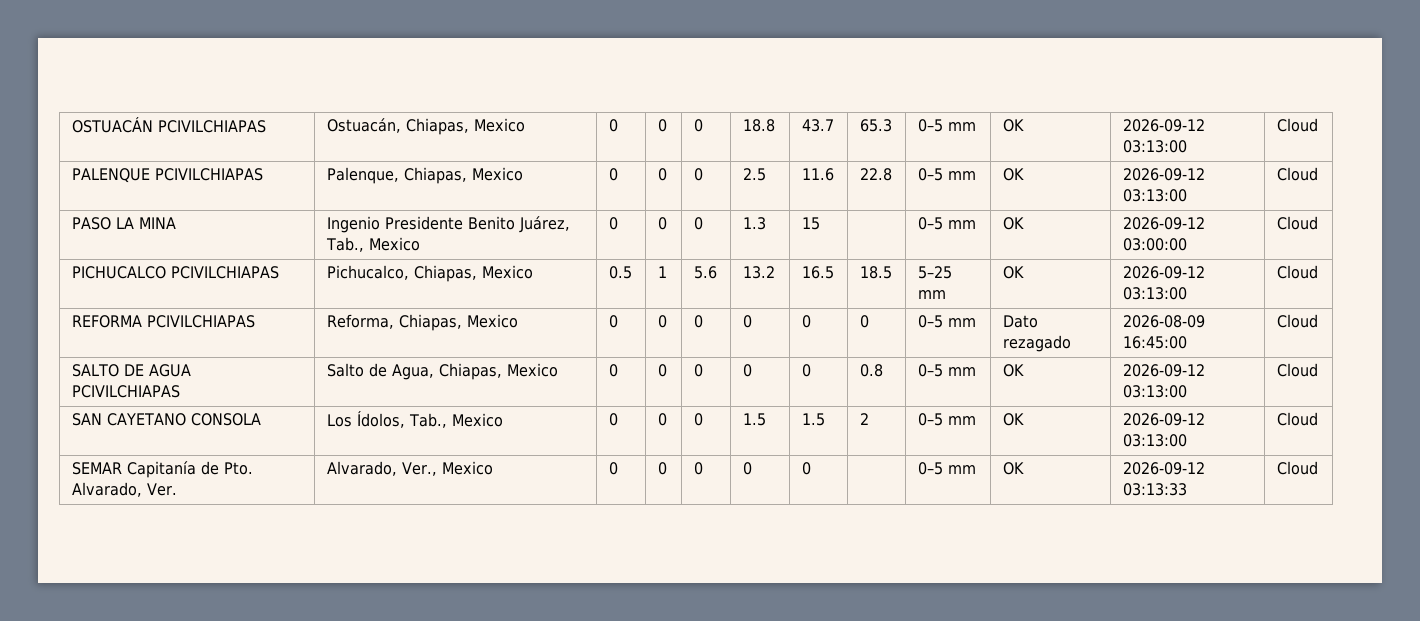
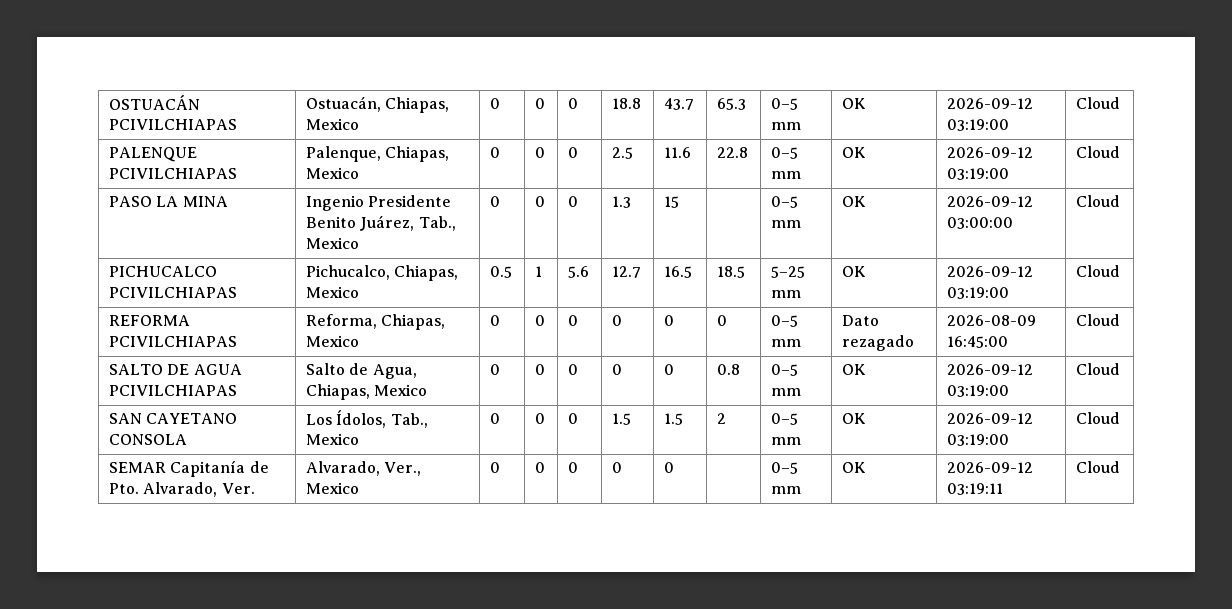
[1122,140,1187,153] 03:13:00 -> [947,119,1010,131] 03:19:00
[1122,189,1187,202] 03:13:00 -> [947,168,1010,180] 03:19:00
[742,266,775,279] 13.2 -> [612,266,642,278] 12.7
[1122,287,1187,300] 03:13:00 -> [947,287,1010,299] 03:19:00
[1122,385,1187,398] 03:13:00 -> [947,385,1010,397] 03:19:00
[1122,434,1187,447] 03:13:00 -> [947,434,1010,446] 03:19:00
[1122,483,1187,496] 03:13:33 -> [947,483,1004,495] 03:19:11

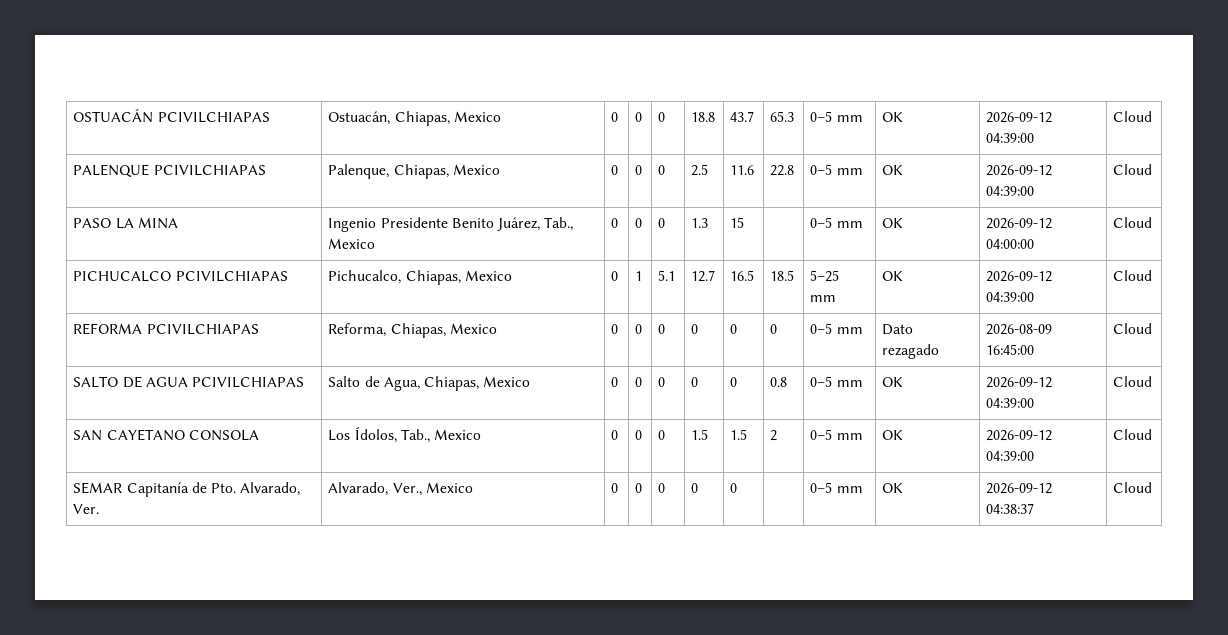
[947,119,1010,131] 03:19:00 -> [986,133,1035,143] 04:39:00
[947,168,1010,180] 03:19:00 -> [986,186,1035,196] 04:39:00
[947,217,1014,229] 03:00:00 -> [986,239,1035,249] 04:00:00
[490,266,513,278] [535,266,543,277] [568,266,590,278] 0.5 | 1 | 5.6 -> [611,271,619,281] [635,271,643,281] [658,270,676,281] 0 | 1 | 5.1
[947,287,1010,299] 03:19:00 -> [986,292,1035,302] 04:39:00
[947,385,1010,397] 03:19:00 -> [986,398,1035,408] 04:39:00
[947,434,1010,446] 03:19:00 -> [986,451,1035,461] 04:39:00
[947,483,1004,495] 03:19:11 -> [986,503,1035,514] 04:38:37

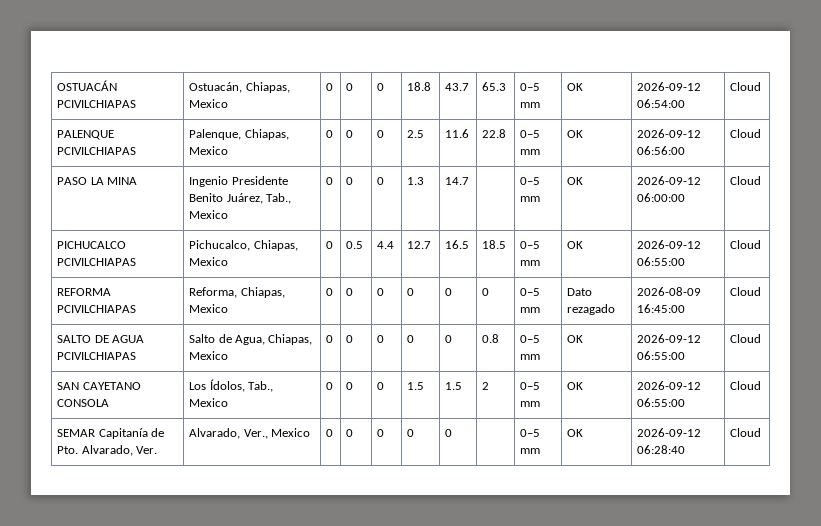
[986,133,1035,143] 04:39:00 -> [637,99,686,108] 06:54:00
[986,186,1035,196] 04:39:00 -> [637,146,686,155] 06:56:00
[730,217,745,228] [810,217,863,228] [882,218,904,228] [986,218,1053,229] [986,239,1035,249] 15 | | 0–5 mm | OK | 2026-09-12 04:00:00 -> [445,177,470,185] [520,177,541,185] [520,196,541,202] [567,177,584,185] [637,176,702,185] [637,193,686,202] 14.7 | | 0–5 mm | OK | 2026-09-12 06:00:00
[635,271,643,281] [658,270,676,281] 1 | 5.1 -> [346,241,364,249] [377,241,395,249] 0.5 | 4.4
[810,270,840,282] [810,295,837,302] [882,271,904,281] [986,271,1053,282] [986,292,1035,302] 5–25 mm | OK | 2026-09-12 04:39:00 -> [520,241,541,249] [520,260,541,266] [567,241,584,249] [637,240,702,249] [637,257,686,266] 0–5 mm | OK | 2026-09-12 06:55:00
[986,398,1035,408] 04:39:00 -> [637,351,686,360] 06:55:00
[986,451,1035,461] 04:39:00 -> [637,398,686,407] 06:55:00
[986,503,1035,514] 04:38:37 -> [637,445,686,454] 06:28:40

